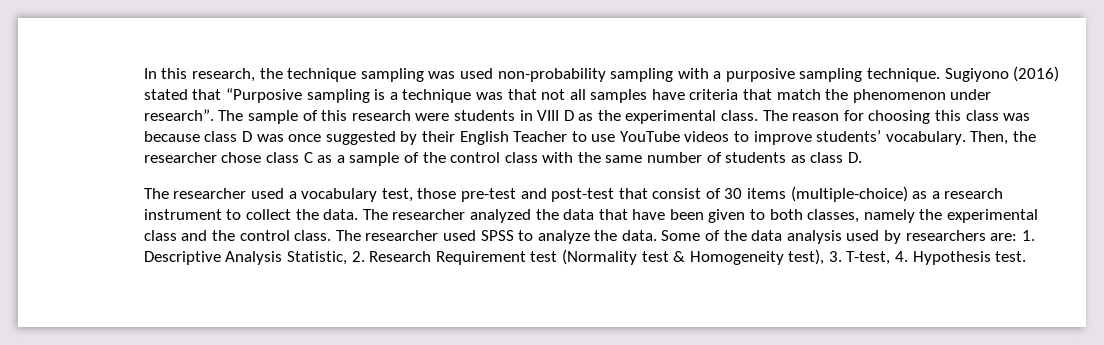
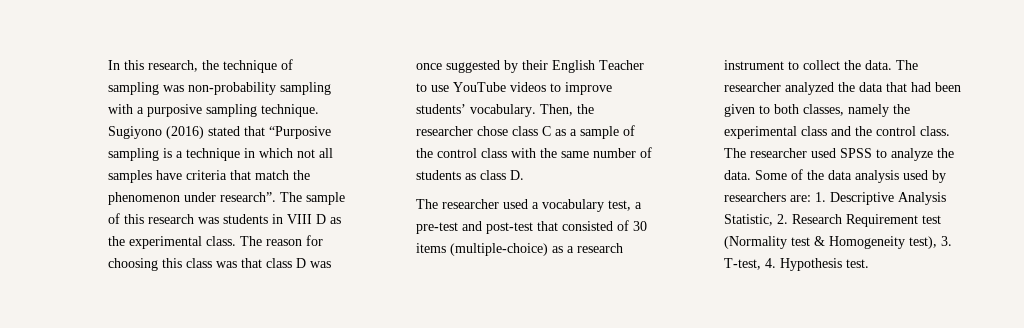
(357, 75) none -> [280,59,293,70] of
[459,68,493,79] used -> (184, 88) none
[475,89,537,100] was that -> [243,148,293,158] in which
[415,113,450,121] were -> [197,217,219,224] was
[143,131,200,142] because -> [240,258,262,268] that
[417,188,457,199] those -> [634,202,642,209] a
[652,188,702,199] consist -> [561,221,613,231] consisted
[632,209,666,220] have -> [910,82,931,92] had

